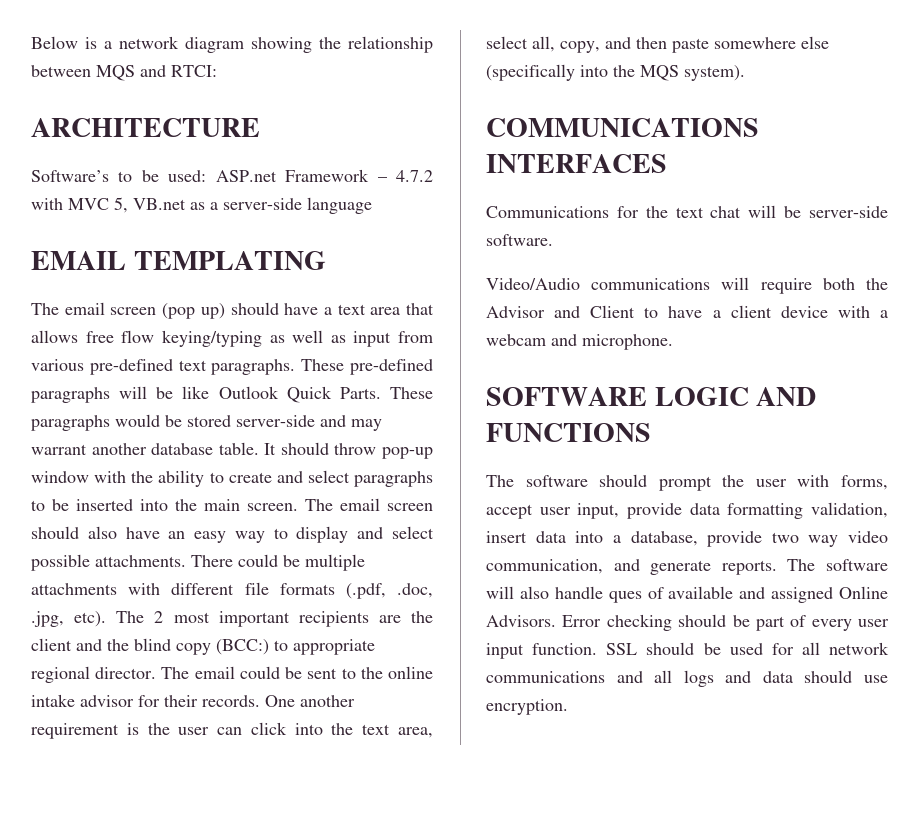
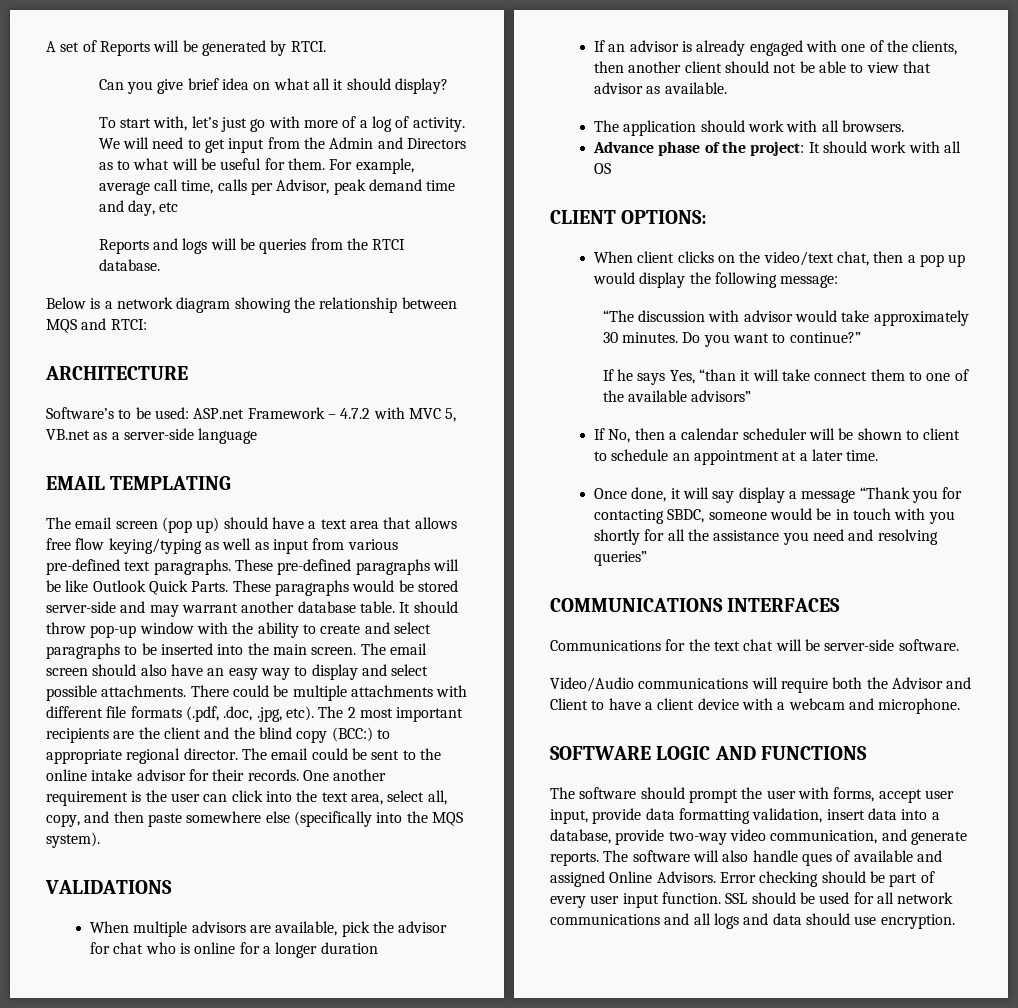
(31, 42) none -> [46,40,326,56] [98,78,448,94] [98,116,465,132] [98,137,466,153] [98,158,414,174] [98,179,456,195] [98,200,179,216] [98,238,406,254] [98,259,160,271] A set of Reports will be generated by RTCI. // Can you give brief idea on what all it should display? // To start with, let’s just go with more of a log of activity. We will need to get input from the Admin and Directors as to what will be useful for them. For example, average call time, calls per Advisor, peak demand time and day, etc // Reports and logs will be queries from the RTCI database. //
(745, 73) none -> [45,880,172,894] [89,921,448,937] [89,942,378,958] [593,40,958,56] [593,61,931,73] [593,82,727,94] [593,120,904,136] [592,141,961,156] [593,163,611,174] [550,210,708,224] [593,251,966,267] [592,272,839,288] [602,310,969,326] [602,332,861,347] [602,369,969,385] [602,390,752,402] [593,428,961,443] [593,449,879,465] [593,487,963,503] [593,508,955,524] [593,529,938,545] [593,551,647,566] // VALIDATIONS // When multiple advisors are available, pick the advisor for chat who is online for a longer duration // If an advisor is already engaged with one of the clients, then another client should not be able to view that advisor as available. // The application should work with all browsers. // Advance phase of the project: It should work with all OS // CLIENT OPTIONS: // When client clicks on the video/text chat, then a pop up would display the following message: // “The discussion with advisor would take approximately 30 minutes. Do you want to continue?” // If he says Yes, “than it will take connect them to one of the available advisors” // If No, then a calendar scheduler will be shown to client to schedule an appointment at a later time. // Once done, it will say display a message “Thank you for contacting SBDC, someone would be in touch with you shortly for all the assistance you need and resolving queries”
[771,532,839,547] two way -> [668,831,727,845] two-way

